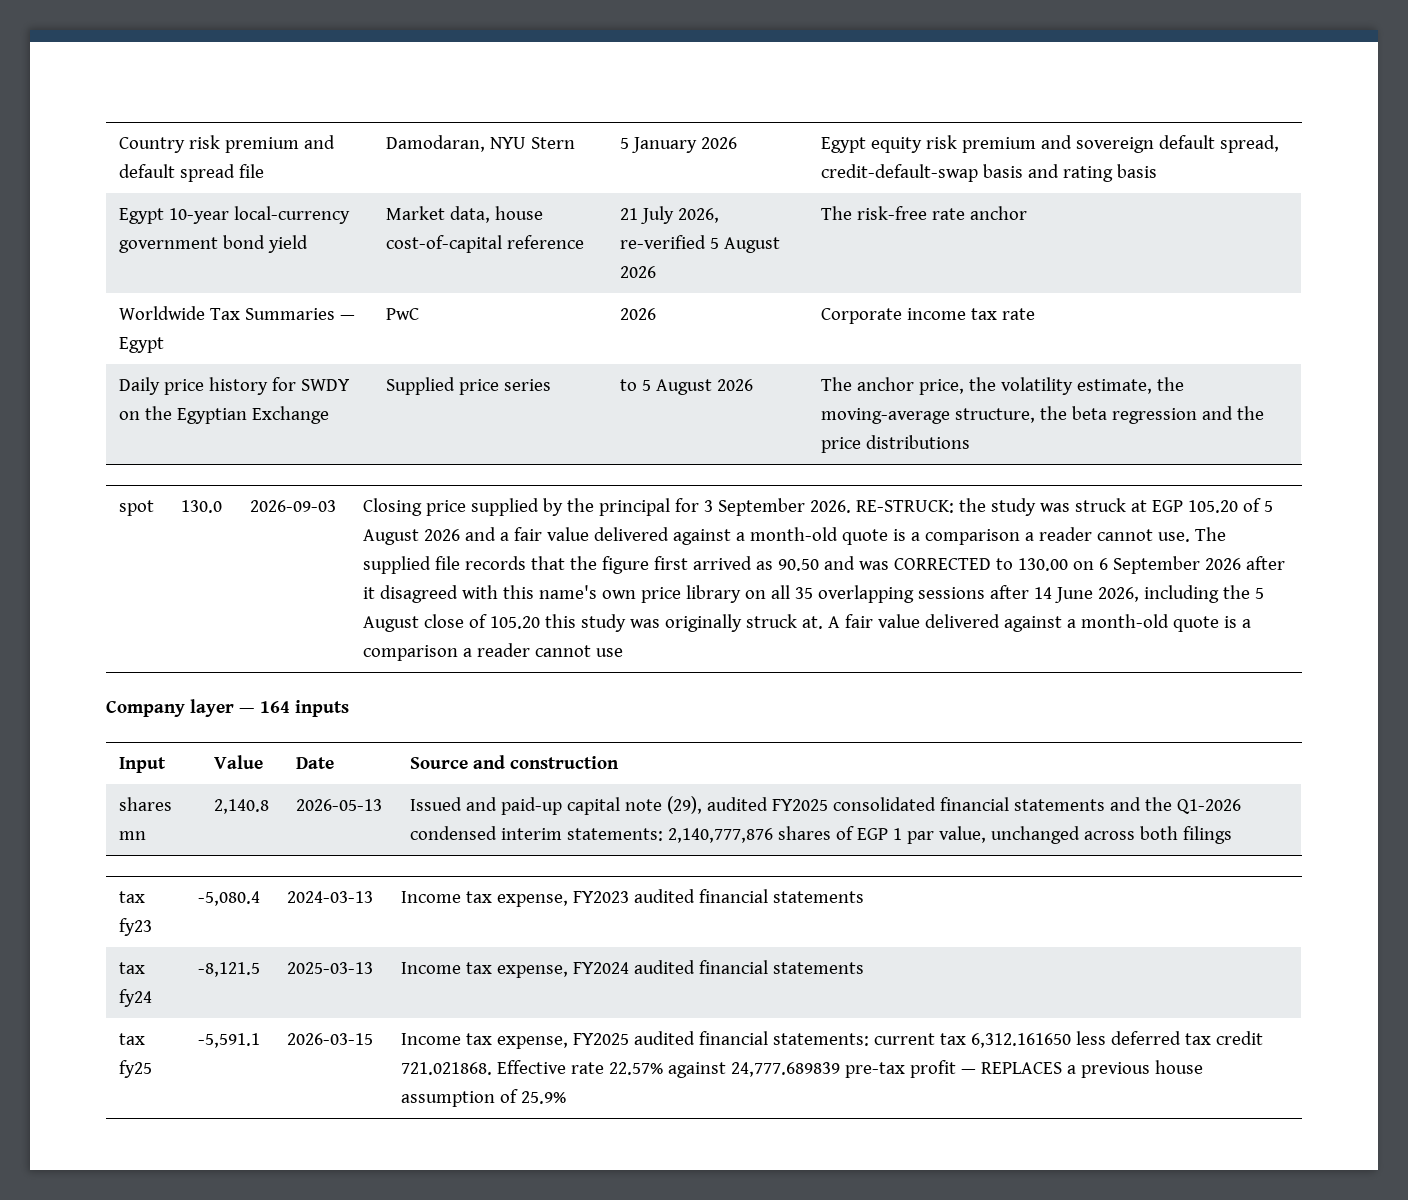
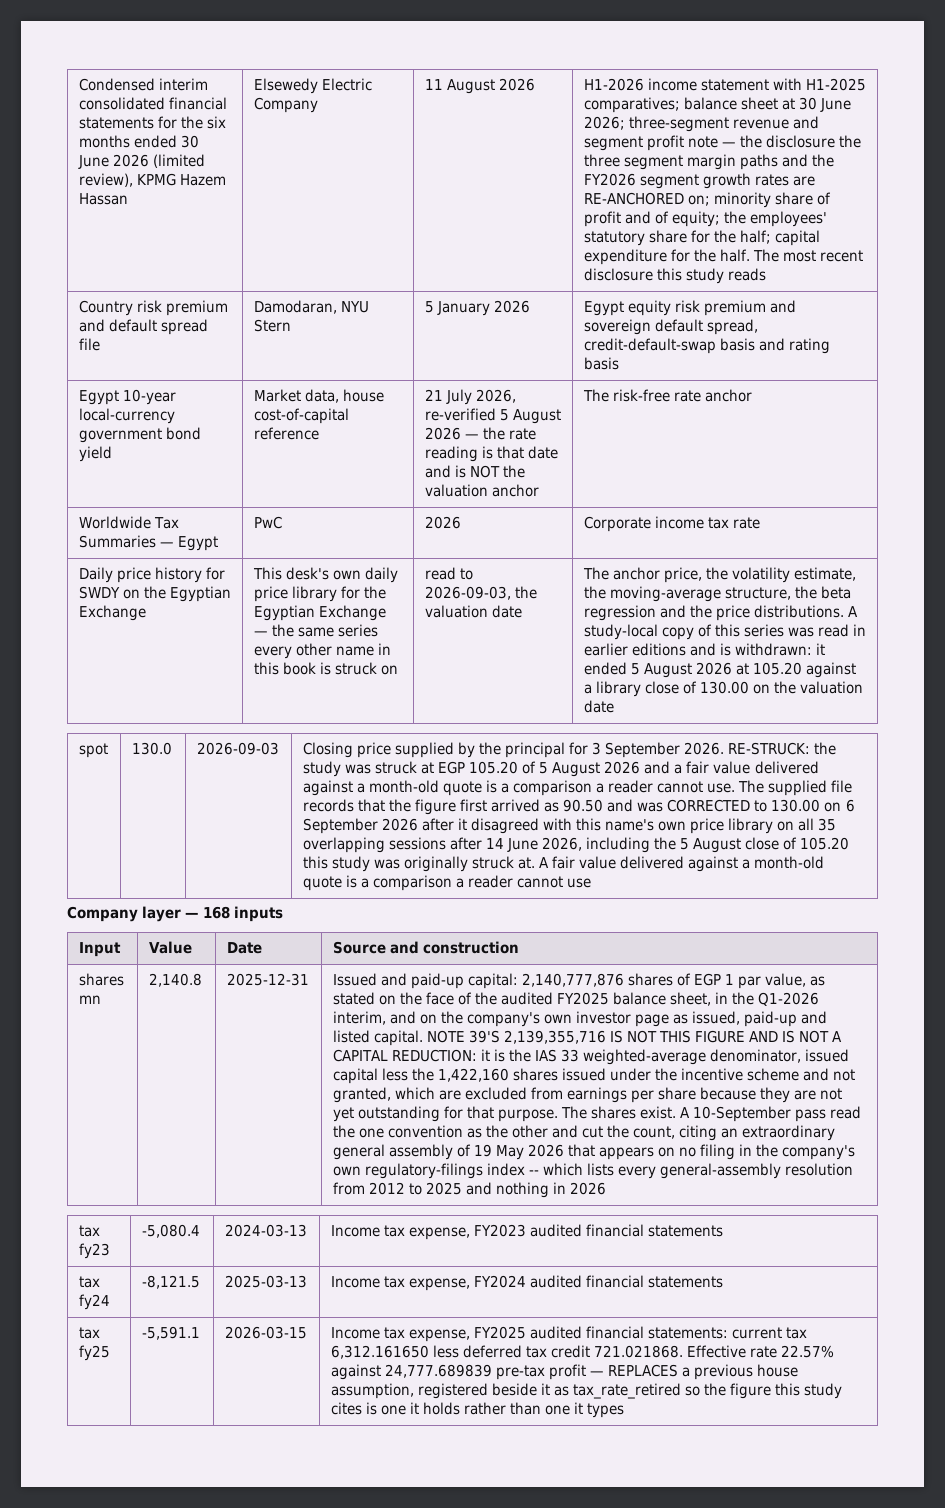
(119, 145) none -> [78,78,208,91] [78,97,227,110] [78,116,226,129] [78,135,199,148] [77,154,205,169] [78,173,226,187] [78,193,128,205] [253,78,372,94] [253,97,318,113] [424,78,535,94] [583,78,867,91] [583,97,852,113] [583,116,819,132] [583,135,862,151] [583,154,835,170] [583,173,816,189] [583,192,832,208] [583,211,828,227] [583,230,821,246] [583,249,864,265] [583,268,766,284] Condensed interim consolidated financial statements for the six months ended 30 June 2026 (limited review), KPMG Hazem Hassan | Elsewedy Electric Company | 11 August 2026 | H1-2026 income statement with H1-2025 comparatives; balance sheet at 30 June 2026; three-segment revenue and segment profit note — the disclosure the three segment margin paths and the FY2026 segment growth rates are RE-ANCHORED on; minority share of profit and of equity; the employees' statutory share for the half; capital expenditure for the half. The most recent disclosure this study reads //
(657, 272) none -> [464,427,536,440] [424,446,558,462] [424,465,525,478] [424,484,539,497] — the rate reading is that date and is NOT the valuation anchor
[386,377,552,395] [620,379,754,395] Supplied price series | to 5 August 2026 -> [252,567,398,583] [253,586,386,602] [253,605,386,621] [253,624,378,637] [253,643,391,659] [253,662,399,675] [424,567,473,580] [424,586,537,600] [424,605,522,618] This desk's own daily price library for the Egyptian Exchange — the same series every other name in this book is struck on | read to 2026-09-03, the valuation date
[866,435,971,449] distributions -> [754,605,859,618] [583,624,867,640] [583,643,826,656] [583,662,857,678] [583,681,864,697] [583,700,614,713] distributions. A study-local copy of this series was read in earlier editions and is withdrawn: it ended 5 August 2026 at 105.20 against a library close of 130.00 on the valuation date
[259,701,290,713] 164 -> [203,906,231,919] 168
[296,799,383,811] 2026-05-13 -> [226,973,309,986] 2025-12-31
[567,796,1242,815] [410,826,664,841] capital note (29), audited FY2025 consolidated financial statements and the Q1-2026 condensed interim statements: -> [467,973,518,989] capital:
[991,826,1233,844] unchanged across both filings -> [810,976,826,986] [332,992,820,1006] [332,1011,828,1027] [332,1030,843,1046] [332,1049,850,1065] [332,1068,856,1084] [332,1087,843,1103] [332,1106,862,1122] [332,1125,836,1141] [332,1144,856,1160] [332,1163,854,1179] [332,1182,607,1198] as stated on the face of the audited FY2025 balance sheet, in the Q1-2026 interim, and on the company's own investor page as issued, paid-up and listed capital. NOTE 39'S 2,139,355,716 IS NOT THIS FIGURE AND IS NOT A CAPITAL REDUCTION: it is the IAS 33 weighted-average denominator, issued capital less the 1,422,160 shares issued under the incentive scheme and not granted, which are excluded from earnings per share because they are not yet outstanding for that purpose. The shares exist. A 10-September pass read the one convention as the other and cut the count, citing an extraordinary general assembly of 19 May 2026 that appears on no filing in the company's own regulatory-filings index -- which lists every general-assembly resolution from 2012 to 2025 and nothing in 2026
[401,1089,567,1107] assumption of 25.9% -> [330,1383,843,1399] [330,1402,625,1418] assumption, registered beside it as tax_rate_retired so the figure this study cites is one it holds rather than one it types

